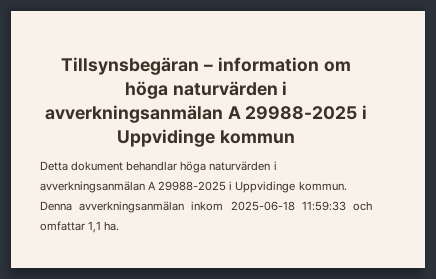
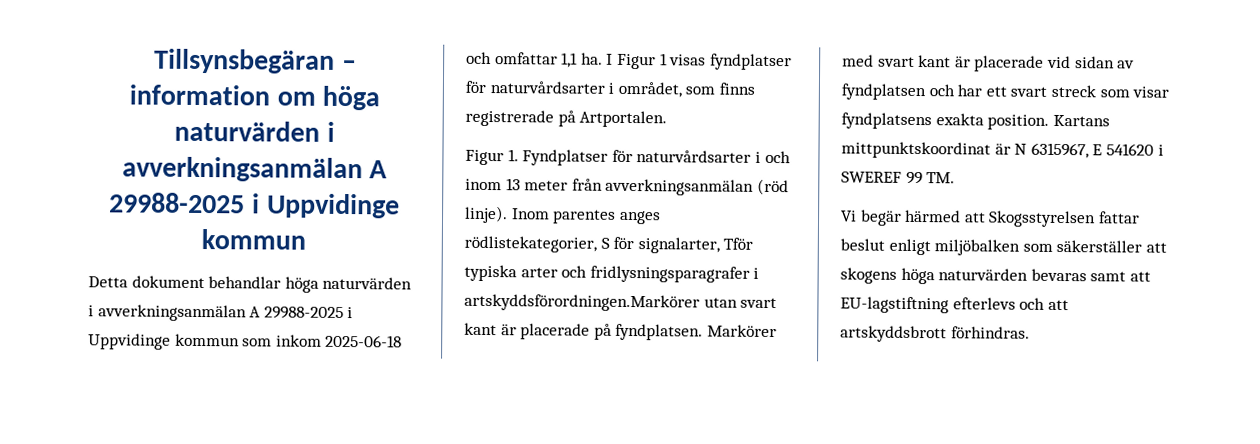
[298,181,347,191] [40,201,185,213] kommun. Denna avverkningsanmälan -> [174,333,273,347] kommun som
[301,201,346,211] 11:59:33 -> (403, 341) none
(120, 226) none -> [606,53,792,71] [465,80,755,98] [465,109,668,128] [465,149,791,166] [465,178,789,196] [464,205,661,225] [464,235,754,254] [464,264,760,283] [464,293,778,312] [464,322,777,341] [842,54,1136,72] [841,83,1170,101] [841,112,1110,130] [841,141,1164,159] [841,171,956,185] [841,209,1140,228] [840,238,1167,256] [840,267,1151,285] [840,296,1069,314] [840,325,1030,343] I Figur 1 visas fyndplatser för naturvårdsarter i området, som finns registrerade på Artportalen. // Figur 1. Fyndplatser för naturvårdsarter i och inom 13 meter från avverkningsanmälan (röd linje). Inom parentes anges rödlistekategorier, S för signalarter, Tför typiska arter och fridlysningsparagrafer i artskyddsförordningen.Markörer utan svart kant är placerade på fyndplatsen. Markörer med svart kant är placerade vid sidan av fyndplatsen och har ett svart streck som visar fyndplatsens exakta position. Kartans mittpunktskoordinat är N 6315967, E 541620 i SWEREF 99 TM. // Vi begär härmed att Skogsstyrelsen fattar beslut enligt miljöbalken som säkerställer att skogens höga naturvärden bevaras samt att EU-lagstiftning efterlevs och att artskyddsbrott förhindras.

